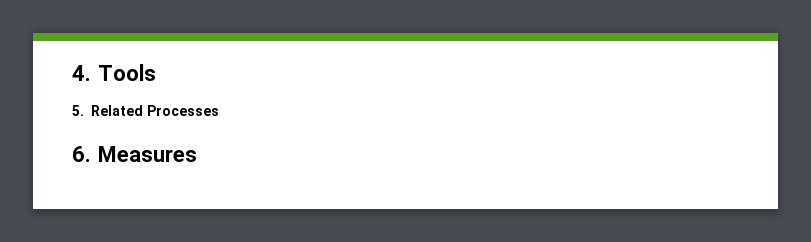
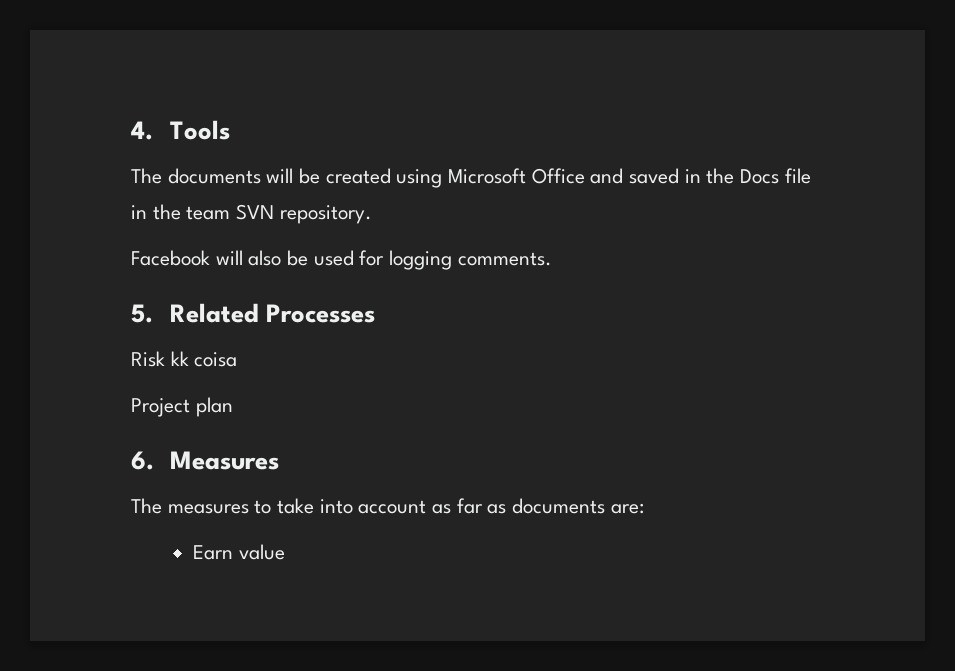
[72,105,219,116] [72,146,197,162] 5. Related Processes // 6. Measures -> [131,168,811,188] [131,204,372,224] [131,250,552,270] [131,303,376,323] [131,351,238,367] [131,397,233,417] [131,451,280,470] [131,498,644,514] [193,544,285,560] The documents will be created using Microsoft Office and saved in the Docs file in the team SVN repository. // Facebook will also be used for logging comments. // 5. Related Processes // Risk kk coisa // Project plan // 6. Measures // The measures to take into account as far as documents are: // Earn value

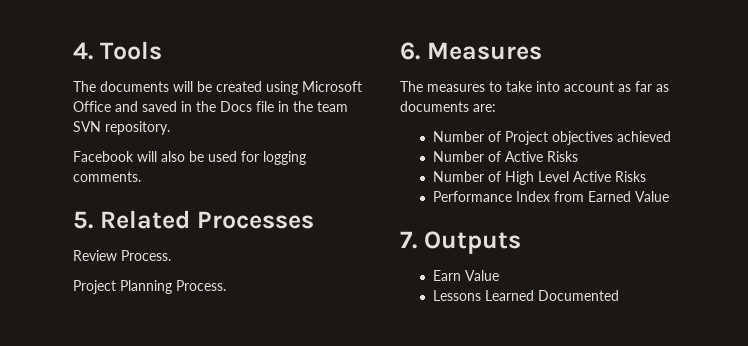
[131,351,238,367] [131,397,233,417] Risk kk coisa // Project plan -> [73,250,171,261] [73,280,226,294] Review Process. // Project Planning Process.
[193,544,285,560] Earn value -> [432,131,671,145] [432,151,578,162] [432,171,646,185] [432,191,669,202] [400,231,521,254] [432,270,499,281] [432,290,619,301] Number of Project objectives achieved // Number of Active Risks // Number of High Level Active Risks // Performance Index from Earned Value // 7. Outputs // Earn Value // Lessons Learned Documented

